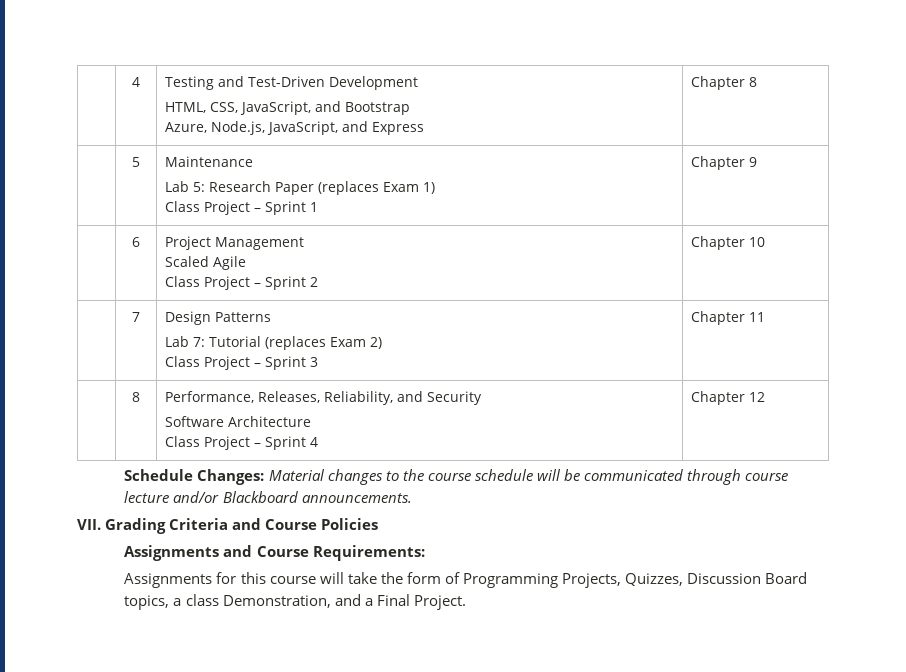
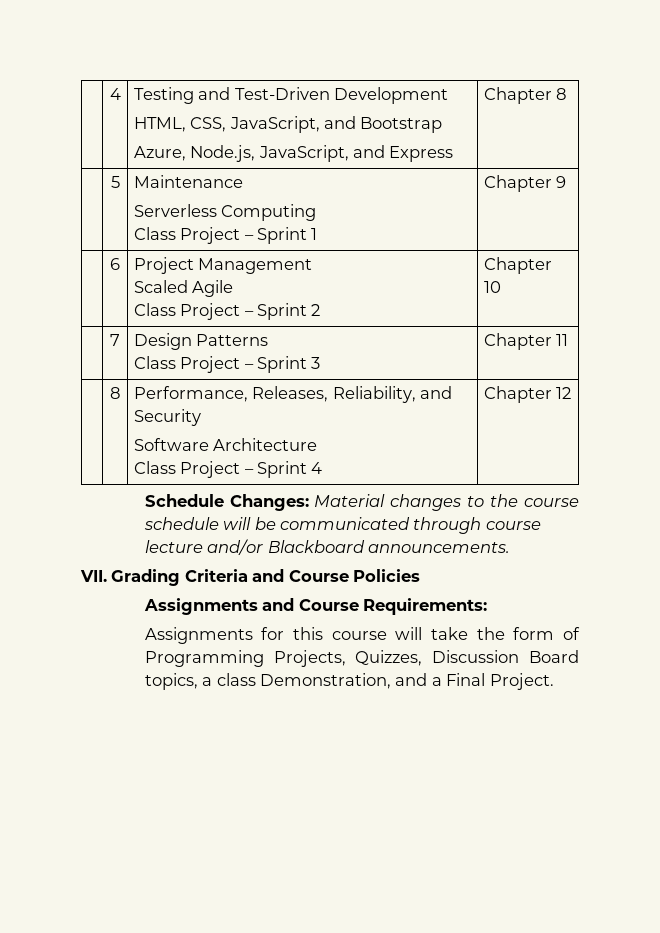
[164,181,435,195] Lab 5: Research Paper (replaces Exam 1) -> [133,204,317,221] Serverless Computing
[164,336,382,350] // Lab 7: Tutorial (replaces Exam 2) -> (269, 340) none

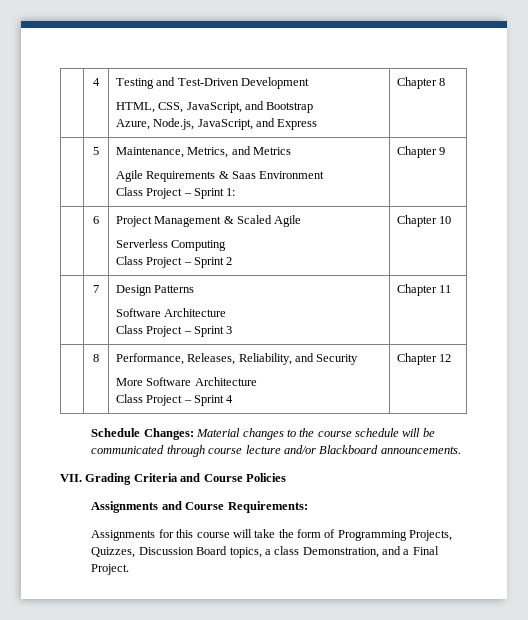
[133,175,243,188] [133,204,317,221] [133,227,318,244] Maintenance // Serverless Computing // Class Project – Sprint 1 -> [115,146,292,158] [115,170,325,182] [115,187,236,199] Maintenance, Metrics, and Metrics // Agile Requirements & Saas Environment // Class Project – Sprint 1:
(313, 266) // -> [223,216,234,224] &
(234, 288) none -> [115,239,227,251] // Serverless Computing
(269, 340) none -> [115,308,227,317] // Software Architecture
(201, 417) none -> [115,378,143,386] More

